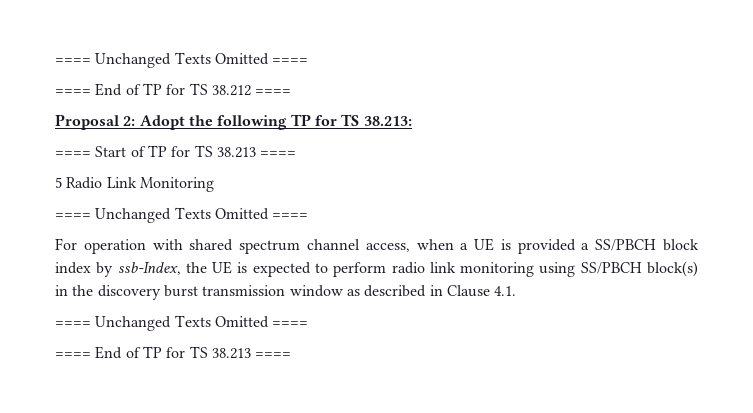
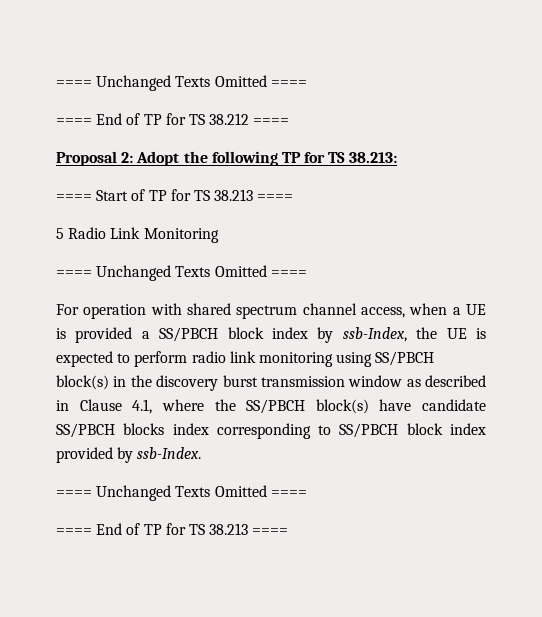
[494,286,517,296] 4.1. -> [132,399,486,414] [56,423,486,439] [56,447,202,463] 4.1, where the SS/PBCH block(s) have candidate SS/PBCH blocks index corresponding to SS/PBCH block index provided by ssb-Index.

